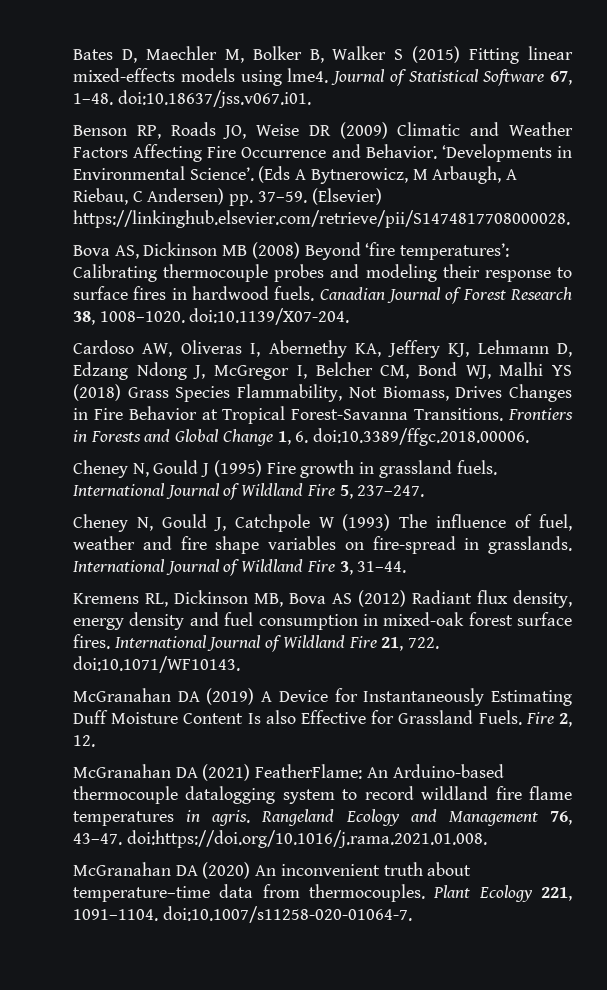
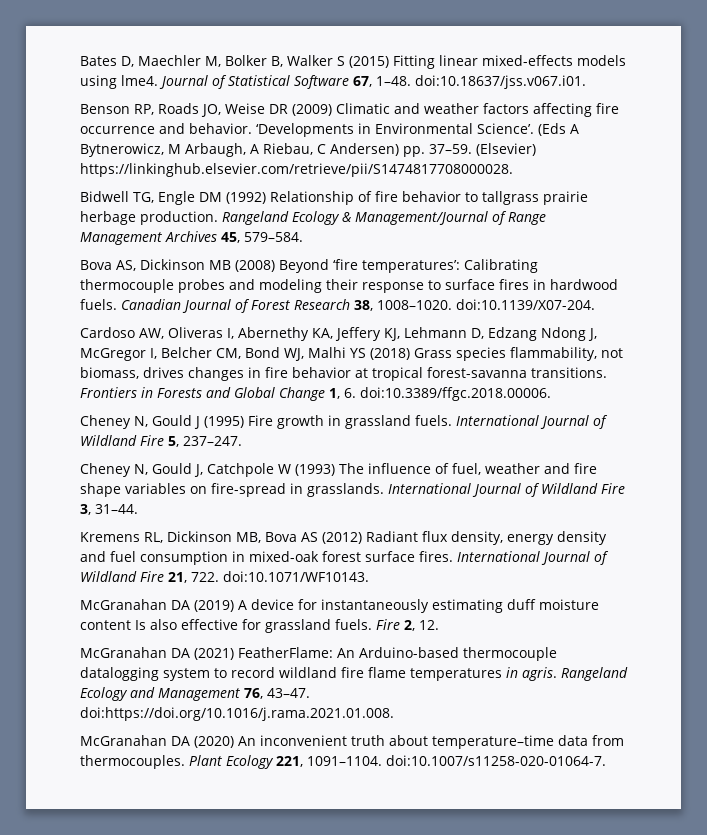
[509,122,573,136] [73,144,437,162] Weather Factors Affecting Fire Occurrence and Behavior. -> [423,103,619,117] [80,123,252,134] weather factors affecting fire occurrence and behavior.
(570, 219) none -> [80,191,588,205] [80,211,546,225] [80,231,303,245] // Bidwell TG, Engle DM (1992) Relationship of fire behavior to tallgrass prairie herbage production. Rangeland Ecology & Management/Journal of Range Management Archives 45, 579–584.
[175,384,572,402] [73,406,504,424] Species Flammability, Not Biomass, Drives Changes in Fire Behavior at Tropical Forest-Savanna Transitions. -> [456,347,623,361] [80,367,607,381] species flammability, not biomass, drives changes in fire behavior at tropical forest-savanna transitions.
[278,688,572,706] [73,710,522,725] Device for Instantaneously Estimating Duff Moisture Content Is also Effective for Grassland Fuels. -> [251,599,599,613] [80,619,372,633] device for instantaneously estimating duff moisture content Is also effective for grassland fuels.

